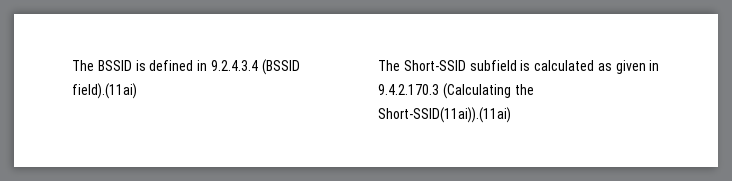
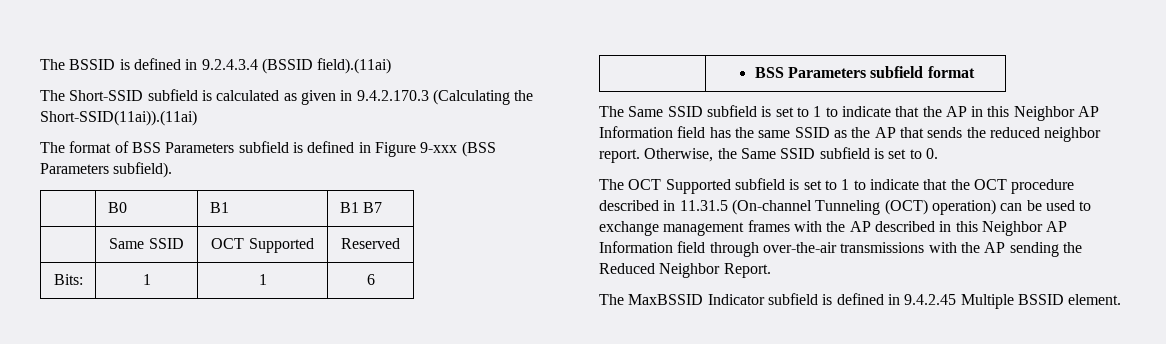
(511, 115) none -> [40,141,496,157] [40,162,173,178] [107,202,127,213] [209,202,229,213] [339,202,383,213] [109,238,184,249] [211,238,314,253] [341,238,400,249] [53,274,83,285] [142,274,151,285] [258,274,267,285] [366,274,375,285] [754,66,975,78] [599,105,1100,121] [599,126,1102,142] [599,147,938,163] [599,178,1075,194] [599,199,1092,215] [599,220,1068,236] [599,241,1082,257] [599,263,771,278] [599,293,1122,309] // The format of BSS Parameters subfield is defined in Figure 9-xxx (BSS Parameters subfield). // | B0 | B1 | B1 B7 // | Same SSID | OCT Supported | Reserved // Bits: | 1 | 1 | 6 // | BSS Parameters subfield format // The Same SSID subfield is set to 1 to indicate that the AP in this Neighbor AP Information field has the same SSID as the AP that sends the reduced neighbor report. Otherwise, the Same SSID subfield is set to 0. // The OCT Supported subfield is set to 1 to indicate that the OCT procedure described in 11.31.5 (On-channel Tunneling (OCT) operation) can be used to exchange management frames with the AP described in this Neighbor AP Information field through over-the-air transmissions with the AP sending the Reduced Neighbor Report. // The MaxBSSID Indicator subfield is defined in 9.4.2.45 Multiple BSSID element.

